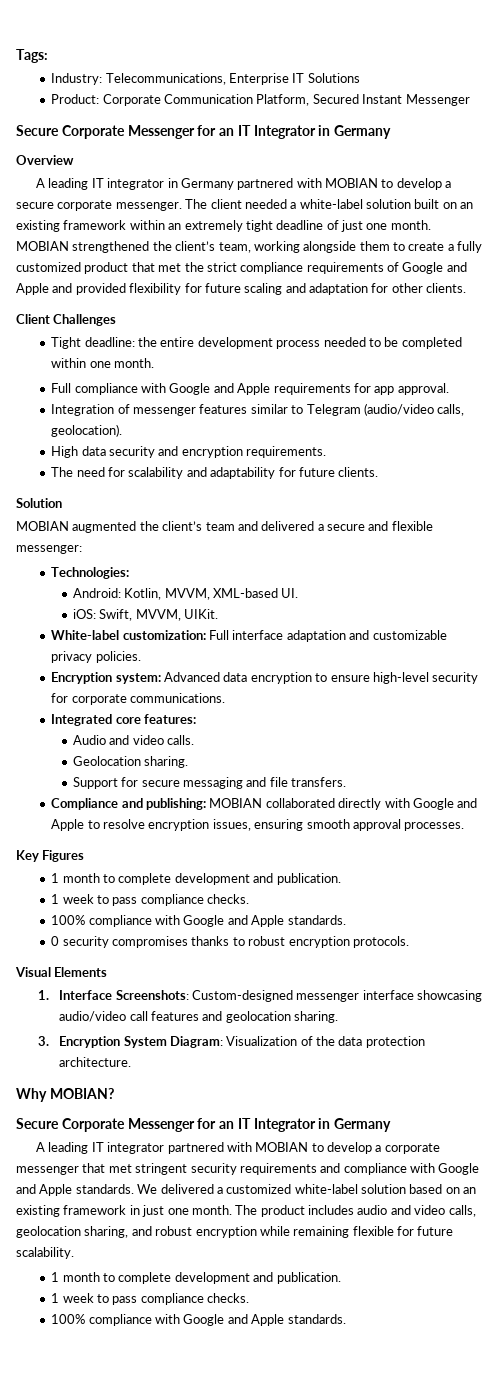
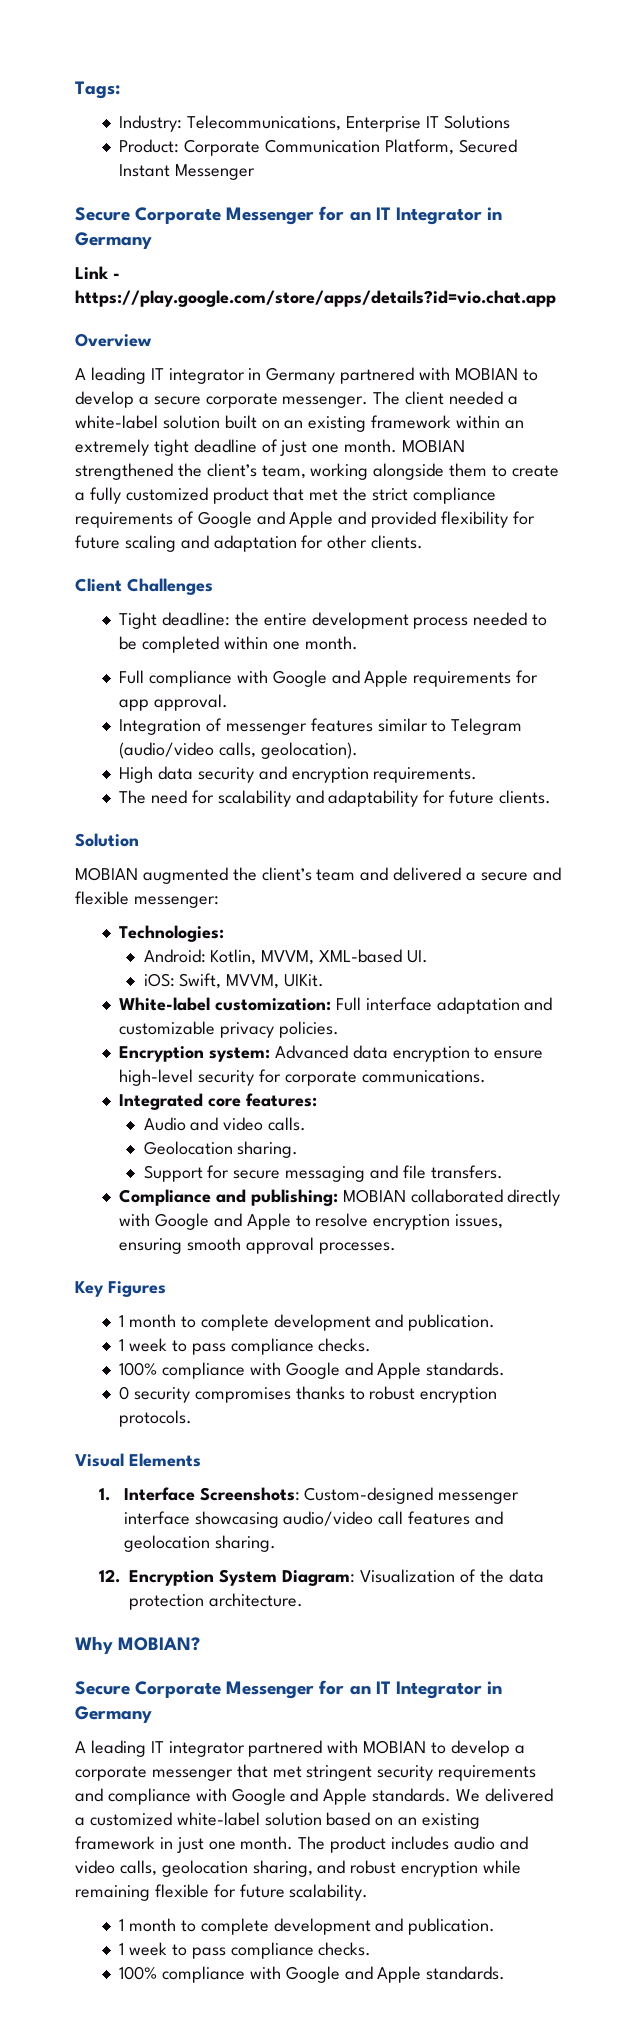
(392, 132) none -> [75,266,120,279] [75,290,556,307] // Link - https://play.google.com/store/apps/details?id=vio.chat.app
[37,1036,49,1046] 3. -> [99,1569,121,1583] 12.

